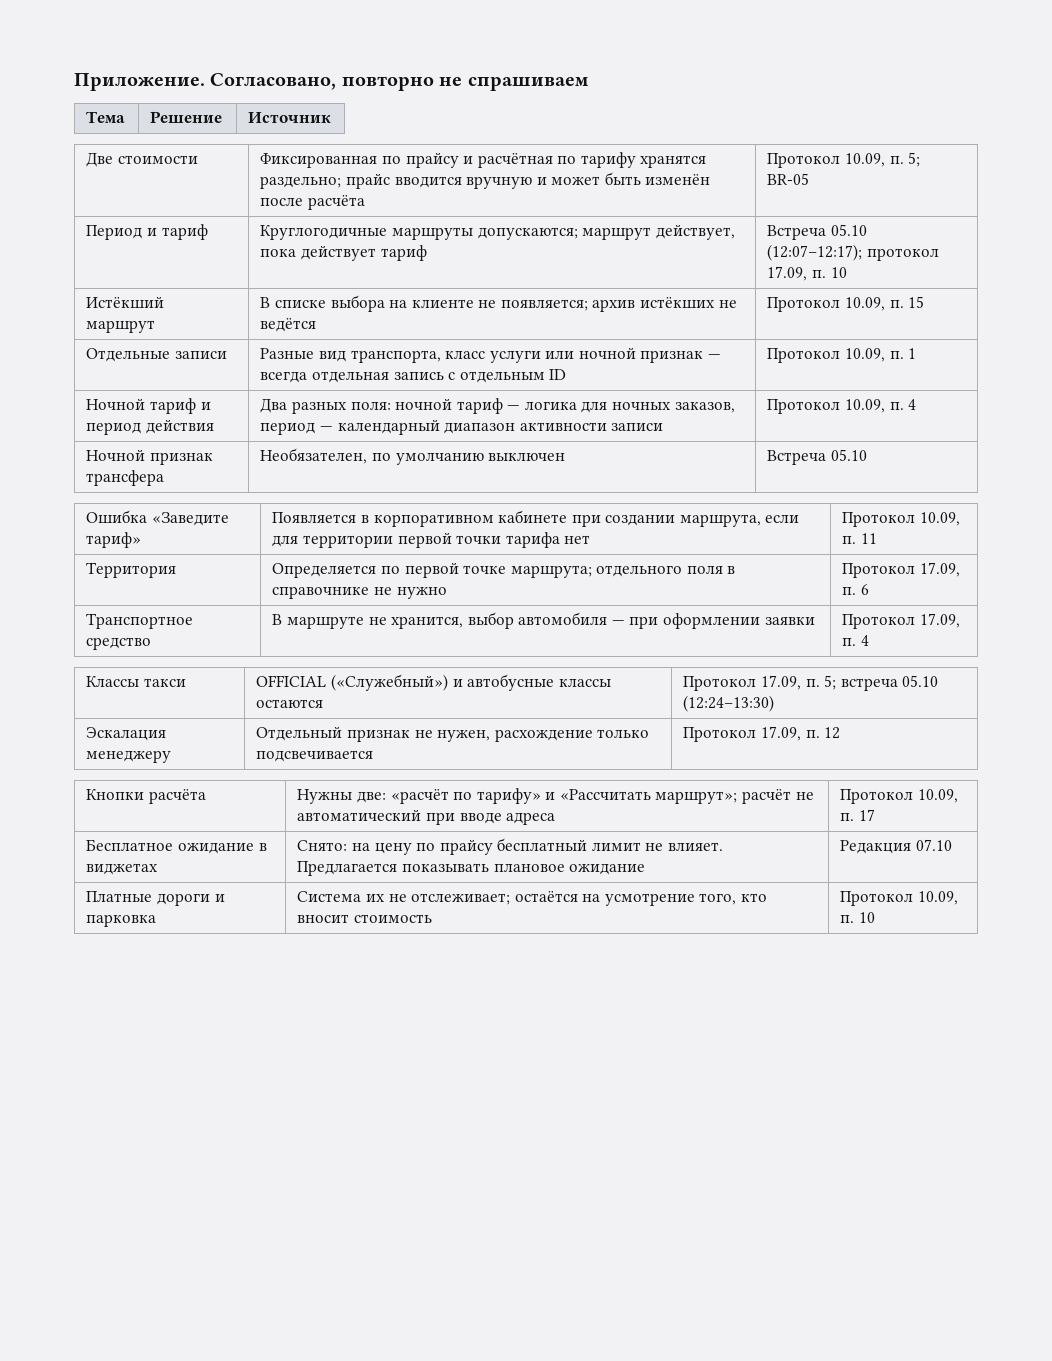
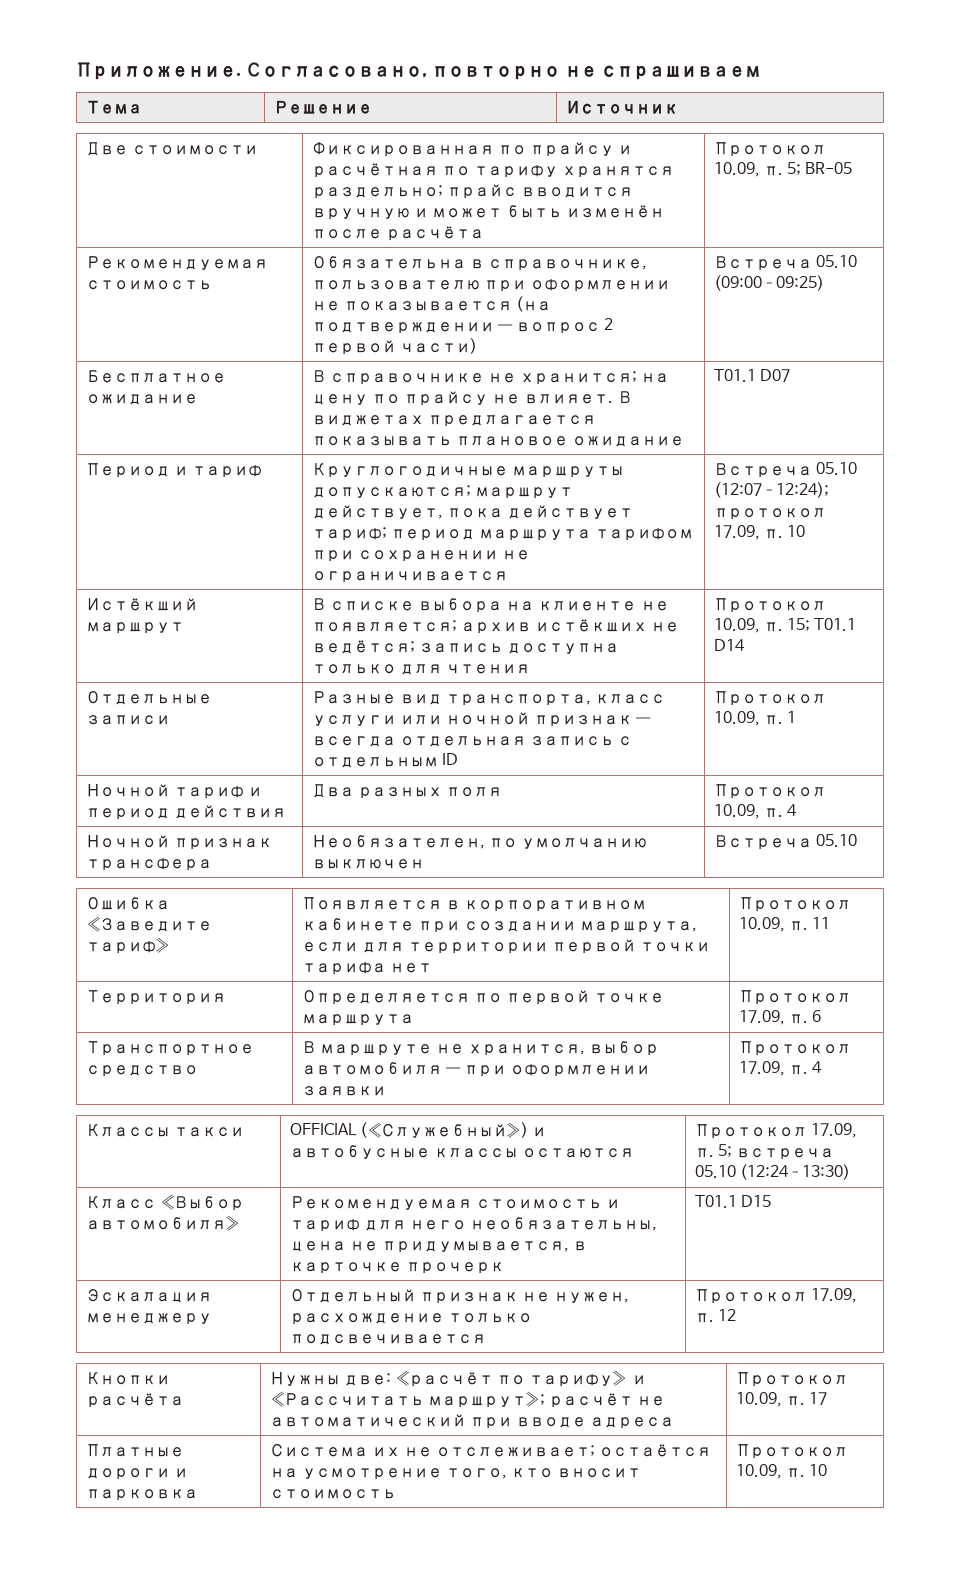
(810, 179) none -> [85,256,268,270] [85,280,212,290] [311,256,648,271] [311,279,671,292] [311,296,552,312] [311,318,614,334] [311,338,477,355] [713,255,857,271] [713,275,824,291] [85,370,226,383] [85,394,198,405] [311,370,670,385] [311,391,632,406] [311,415,596,427] [311,436,685,447] [713,369,790,382] // Рекомендуемая стоимость | Обязательна в справочнике, пользователю при оформлении не показывается (на подтверждении — вопрос 2 первой части) | Встреча 05.10 (09:00–09:25) // Бесплатное ожидание | В справочнике не хранится; на цену по прайсу не влияет. В виджетах предлагается показывать плановое ожидание | T01.1 D07
[380,245,427,261] [767,224,867,240] [767,244,863,261] тариф | Встреча 05.10 (12:07–12:17); -> [311,527,694,541] [311,550,531,562] [311,571,508,583] [713,462,857,478] [713,482,829,498] тариф; период маршрута тарифом при сохранении не ограничивается | Встреча 05.10 (12:07–12:24);
[260,318,317,332] [767,296,925,312] ведётся | Протокол 10.09, п. 15 -> [311,640,620,654] [311,664,531,675] [713,598,826,613] [713,618,857,633] [713,639,745,651] ведётся; запись доступна только для чтения | Протокол 10.09, п. 15; T01.1 D14
[350,398,735,414] [260,419,664,435] поля: ночной тариф — логика для ночных заказов, период — календарный диапазон активности записи -> [446,787,503,797] поля
[510,565,736,578] [272,586,447,599] маршрута; отдельного поля в справочнике не нужно -> [301,1014,414,1026] маршрута
(775, 703) none -> [85,1194,244,1211] [85,1215,240,1231] [289,1196,621,1210] [289,1217,658,1232] [289,1241,588,1253] [289,1262,504,1274] [694,1195,771,1208] // Класс «Выбор автомобиля» | Рекомендуемая стоимость и тариф для него необязательны, цена не придумывается, в карточке прочерк | T01.1 D15
[86,839,267,854] [86,863,159,875] [297,838,724,855] [297,861,646,876] [840,839,952,854] // Бесплатное ожидание в виджетах | Снято: на цену по прайсу бесплатный лимит не влияет. Предлагается показывать плановое ожидание | Редакция 07.10 -> (828, 1398) none

